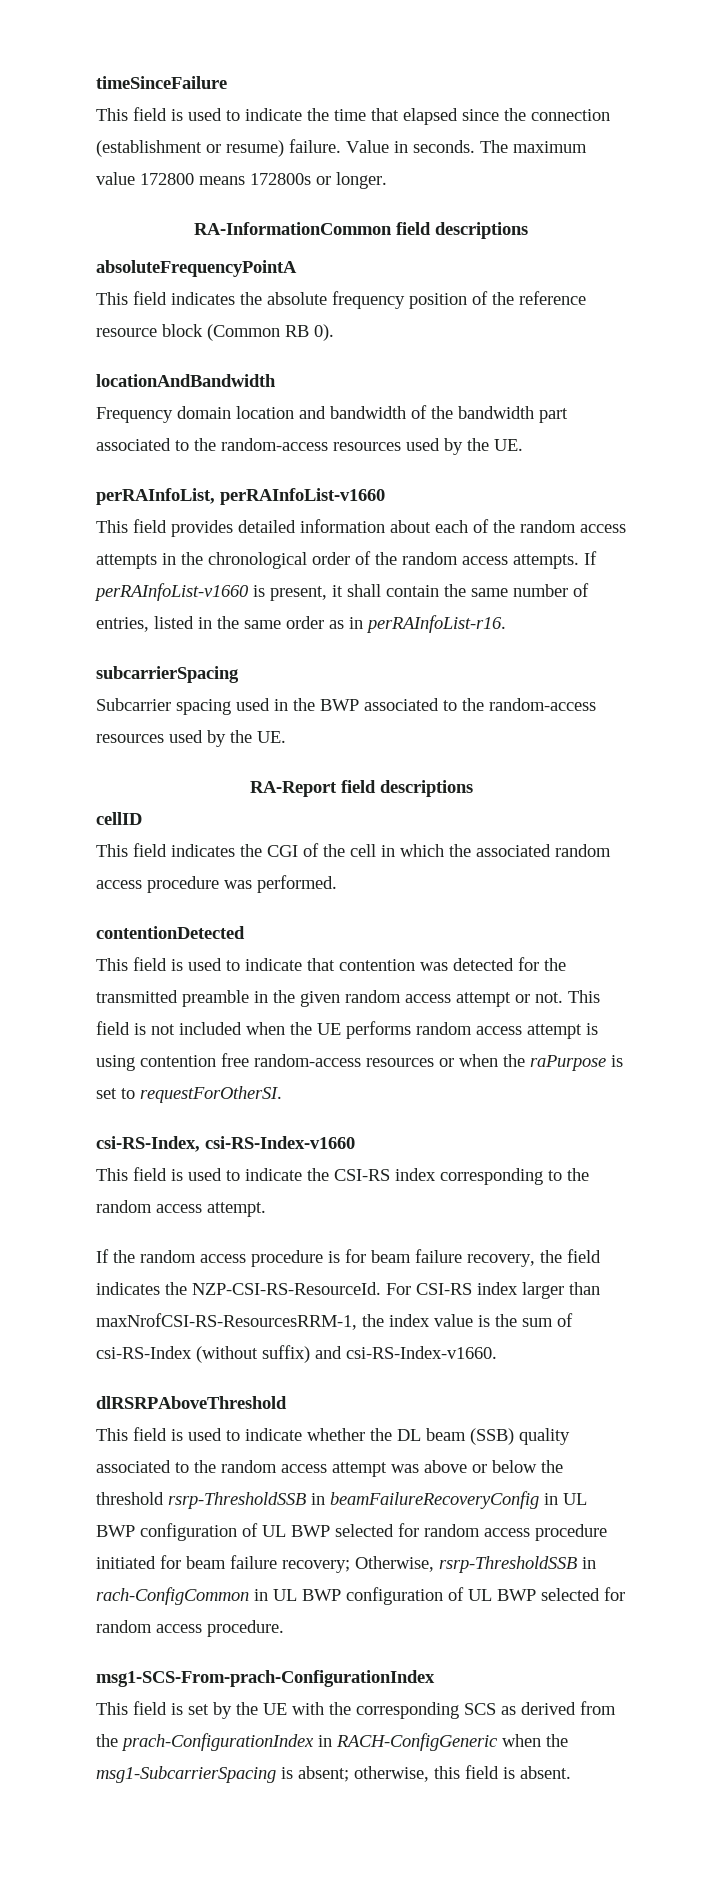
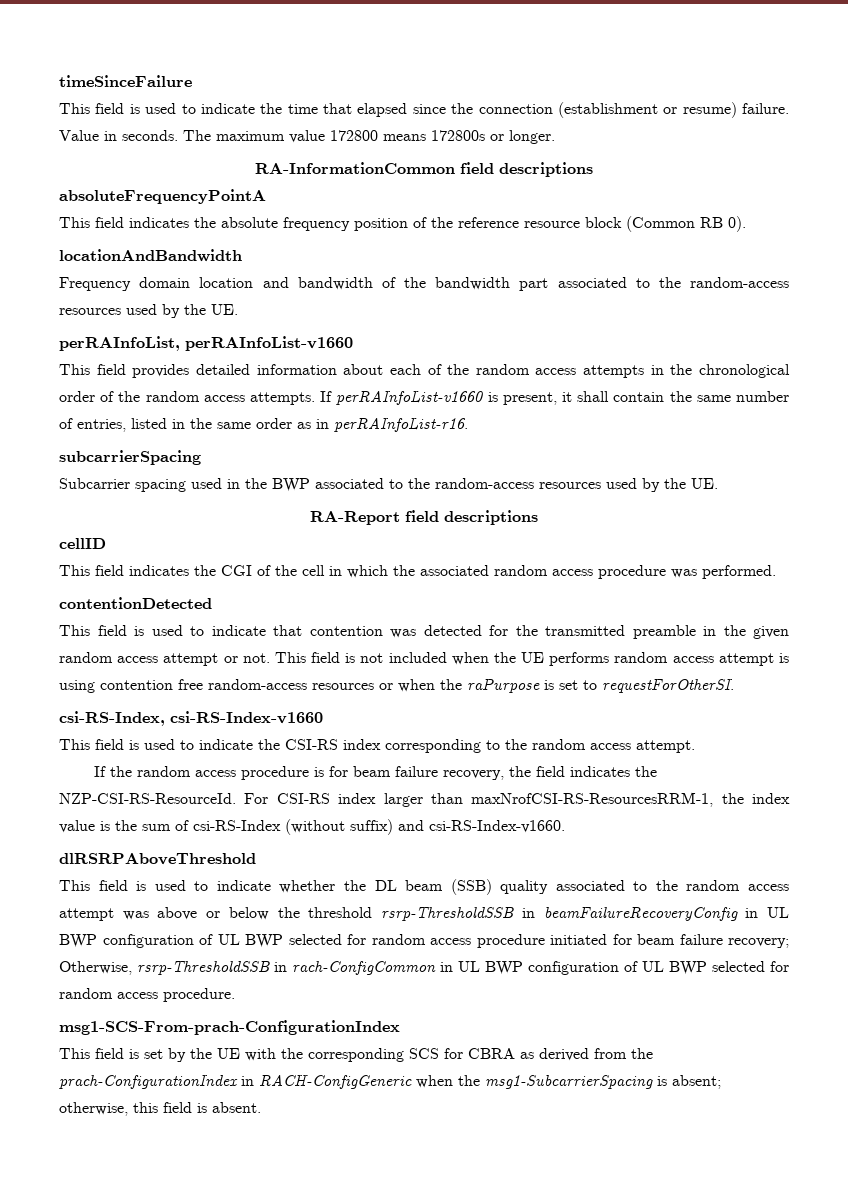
(496, 1709) none -> [444,1048,515,1059] for CBRA

